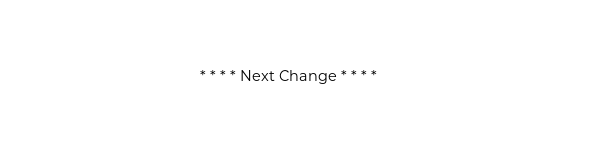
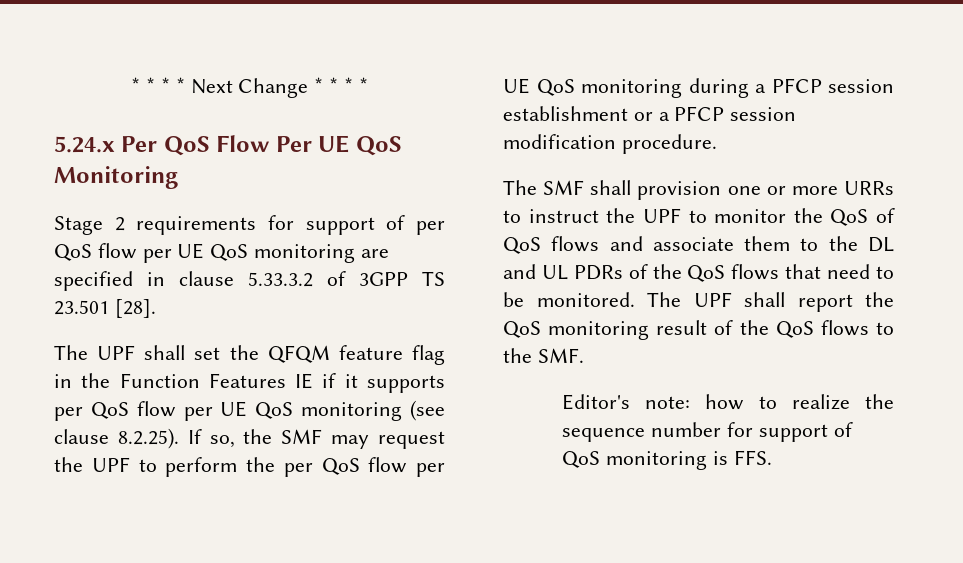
(377, 75) none -> [54,135,402,156] [54,166,178,189] [54,215,445,235] [54,243,389,263] [54,271,445,291] [54,299,156,318] [54,345,445,365] [54,373,445,393] [54,400,445,421] [54,428,445,449] [54,457,445,477] [503,78,894,98] [503,106,797,121] [503,134,717,154] [503,180,894,200] [503,208,895,226] [503,236,894,254] [503,264,894,282] [503,292,894,312] [503,320,894,340] [503,348,584,363] [562,394,894,410] [562,422,853,442] [562,450,772,470] // 5.24.x Per QoS Flow Per UE QoS Monitoring // Stage 2 requirements for support of per QoS flow per UE QoS monitoring are specified in clause 5.33.3.2 of 3GPP TS 23.501 [28]. // The UPF shall set the QFQM feature flag in the Function Features IE if it supports per QoS flow per UE QoS monitoring (see clause 8.2.25). If so, the SMF may request the UPF to perform the per QoS flow per UE QoS monitoring during a PFCP session establishment or a PFCP session modification procedure. // The SMF shall provision one or more URRs to instruct the UPF to monitor the QoS of QoS flows and associate them to the DL and UL PDRs of the QoS flows that need to be monitored. The UPF shall report the QoS monitoring result of the QoS flows to the SMF. // Editor's note: how to realize the sequence number for support of QoS monitoring is FFS.

